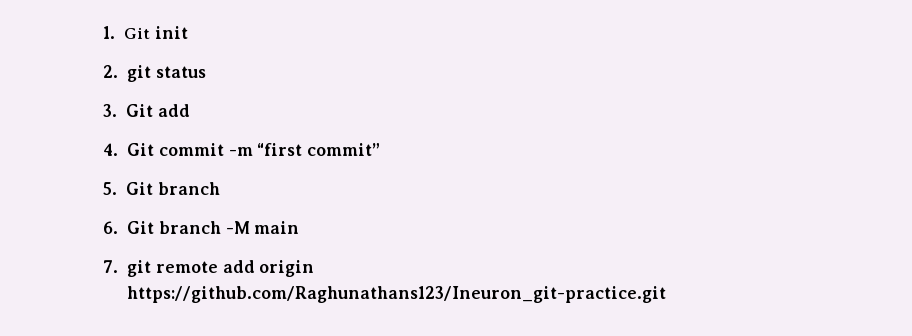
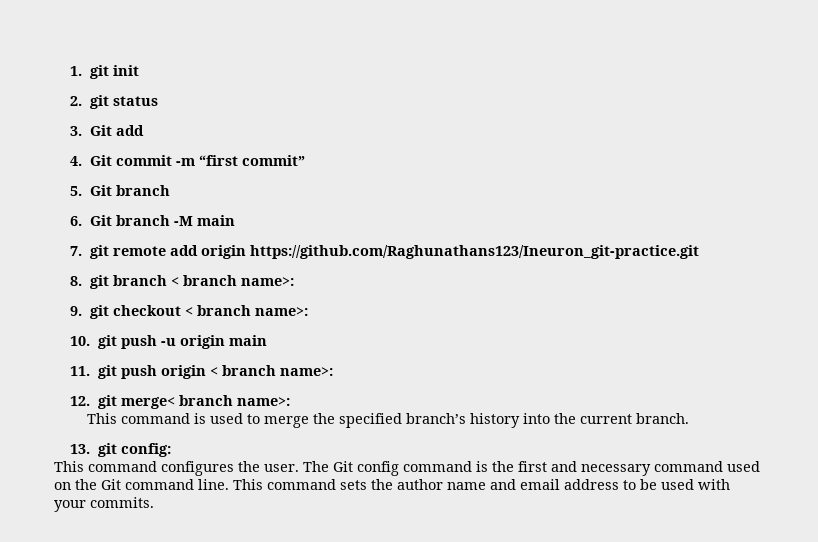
[124,27,151,39] Git -> [89,65,109,79] git
(667, 294) none -> [70,275,294,289] [70,305,308,319] [70,335,267,349] [70,365,333,379] [70,395,290,409] [86,413,689,428] [70,443,171,457] [54,461,760,476] [54,479,730,490] [54,497,154,512] // 8. git branch < branch name>: // 9. git checkout < branch name>: // 10. git push -u origin main // 11. git push origin < branch name>: // 12. git merge< branch name>: // This command is used to merge the specified branch’s history into the current branch. // 13. git config: // This command configures the user. The Git config command is the first and necessary command used on the Git command line. This command sets the author name and email address to be used with your commits.

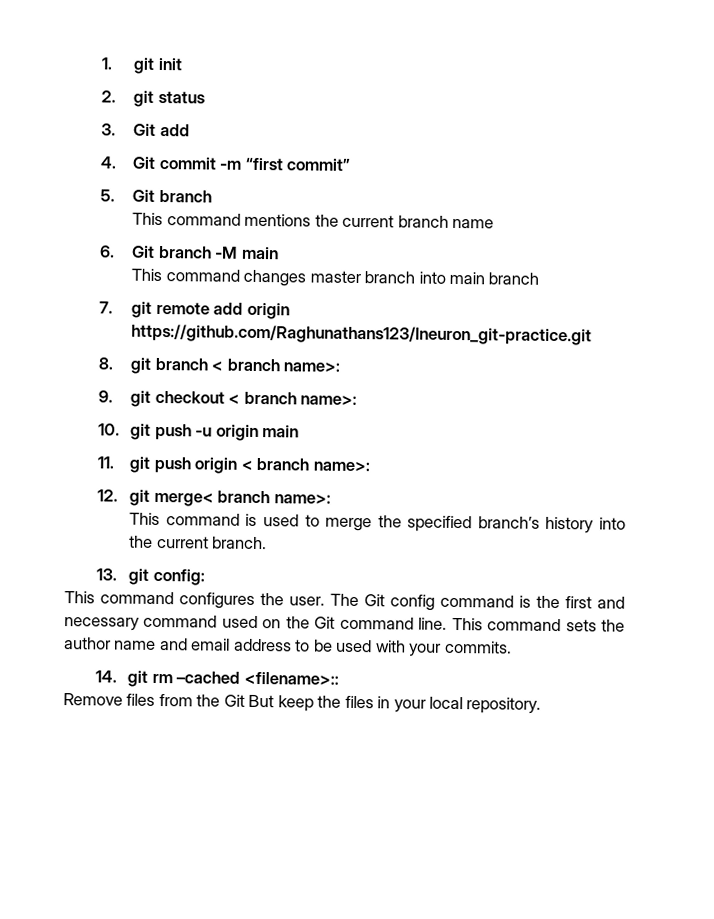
(170, 190) none -> [132,212,494,229] // This command mentions the current branch name
(235, 220) none -> [131,268,540,287] // This command changes master branch into main branch
(154, 502) none -> [95,670,339,687] [63,693,542,714] // 14. git rm –cached <filename>:: // Remove files from the Git But keep the files in your local repository.

